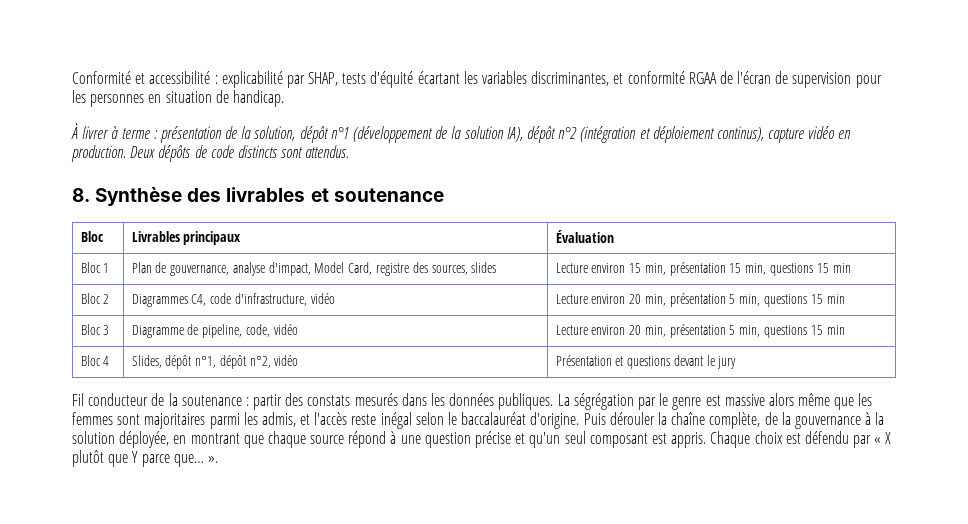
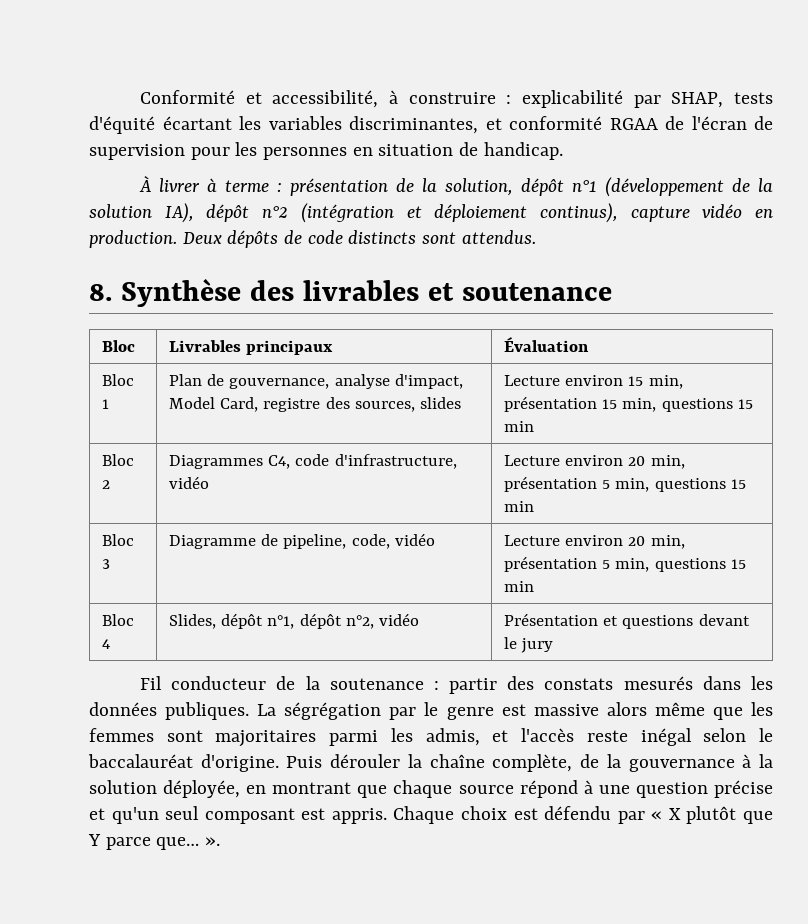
[149,71,211,84] accessibilité -> [272,90,496,108] accessibilité, à construire

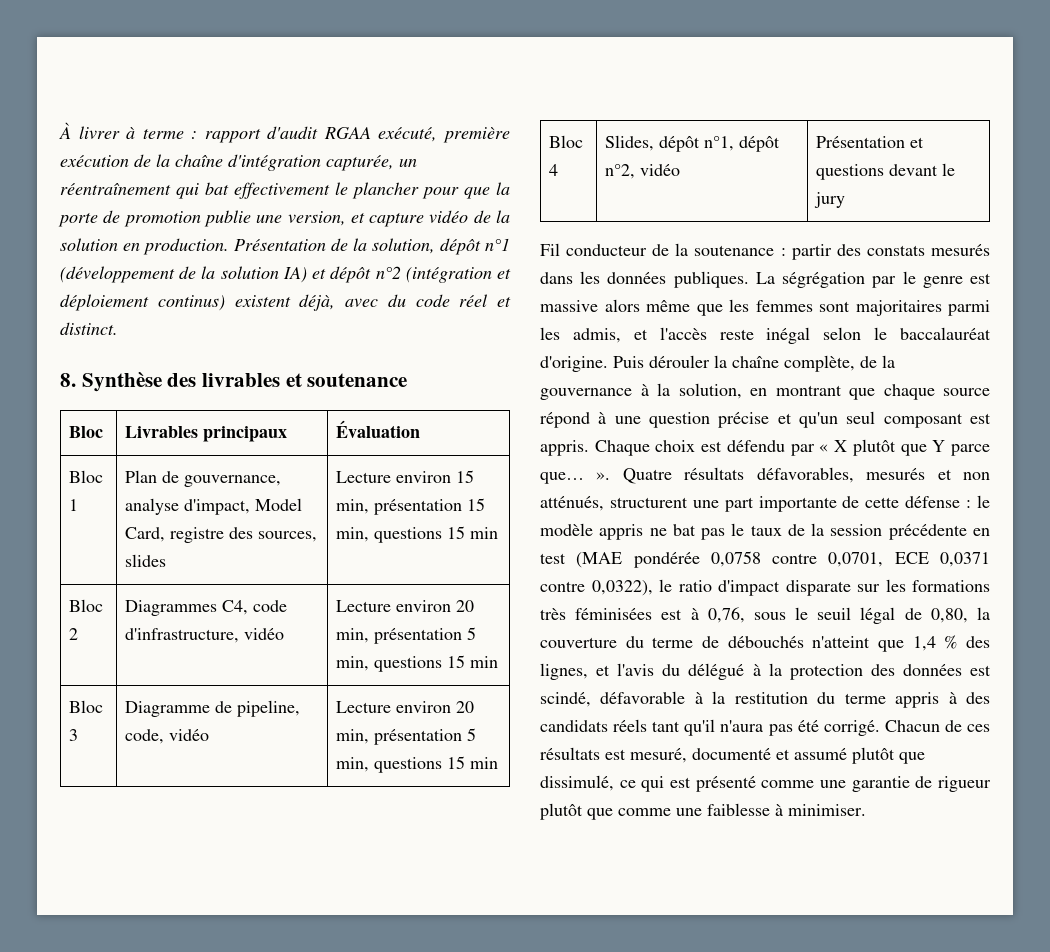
[140,90,774,108] [89,116,773,134] [89,142,563,160] Conformité et accessibilité, à construire : explicabilité par SHAP, tests d'équité écartant les variables discriminantes, et conformité RGAA de l'écran de supervision pour les personnes en situation de handicap. // -> (59, 130) none
[290,178,389,196] présentation -> [204,126,510,143] [60,154,417,171] [60,182,510,199] [58,210,511,227] [60,238,326,255] rapport d'audit RGAA exécuté, première exécution de la chaîne d'intégration capturée, un réentraînement qui bat effectivement le plancher pour que la porte de promotion publie une version, et capture vidéo de la solution en production. Présentation
[164,203,194,223] IA), -> [282,267,327,283] IA) et
[539,203,773,223] [89,230,536,248] continus), capture vidéo en production. Deux dépôts de code distincts sont attendus. -> [157,294,511,311] [60,322,118,335] continus) existent déjà, avec du code réel et distinct.
[89,780,241,798] solution déployée, -> [678,383,742,399] solution,
(221, 841) none -> [622,467,990,484] [540,495,991,512] [540,523,990,540] [540,551,990,568] [540,579,990,596] [540,607,990,624] [540,635,990,652] [540,663,991,680] [540,691,991,708] [540,719,990,736] [540,747,925,764] [540,775,991,792] [540,803,866,820] Quatre résultats défavorables, mesurés et non atténués, structurent une part importante de cette défense : le modèle appris ne bat pas le taux de la session précédente en test (MAE pondérée 0,0758 contre 0,0701, ECE 0,0371 contre 0,0322), le ratio d'impact disparate sur les formations très féminisées est à 0,76, sous le seuil légal de 0,80, la couverture du terme de débouchés n'atteint que 1,4 % des lignes, et l'avis du délégué à la protection des données est scindé, défavorable à la restitution du terme appris à des candidats réels tant qu'il n'aura pas été corrigé. Chacun de ces résultats est mesuré, documenté et assumé plutôt que dissimulé, ce qui est présenté comme une garantie de rigueur plutôt que comme une faiblesse à minimiser.

